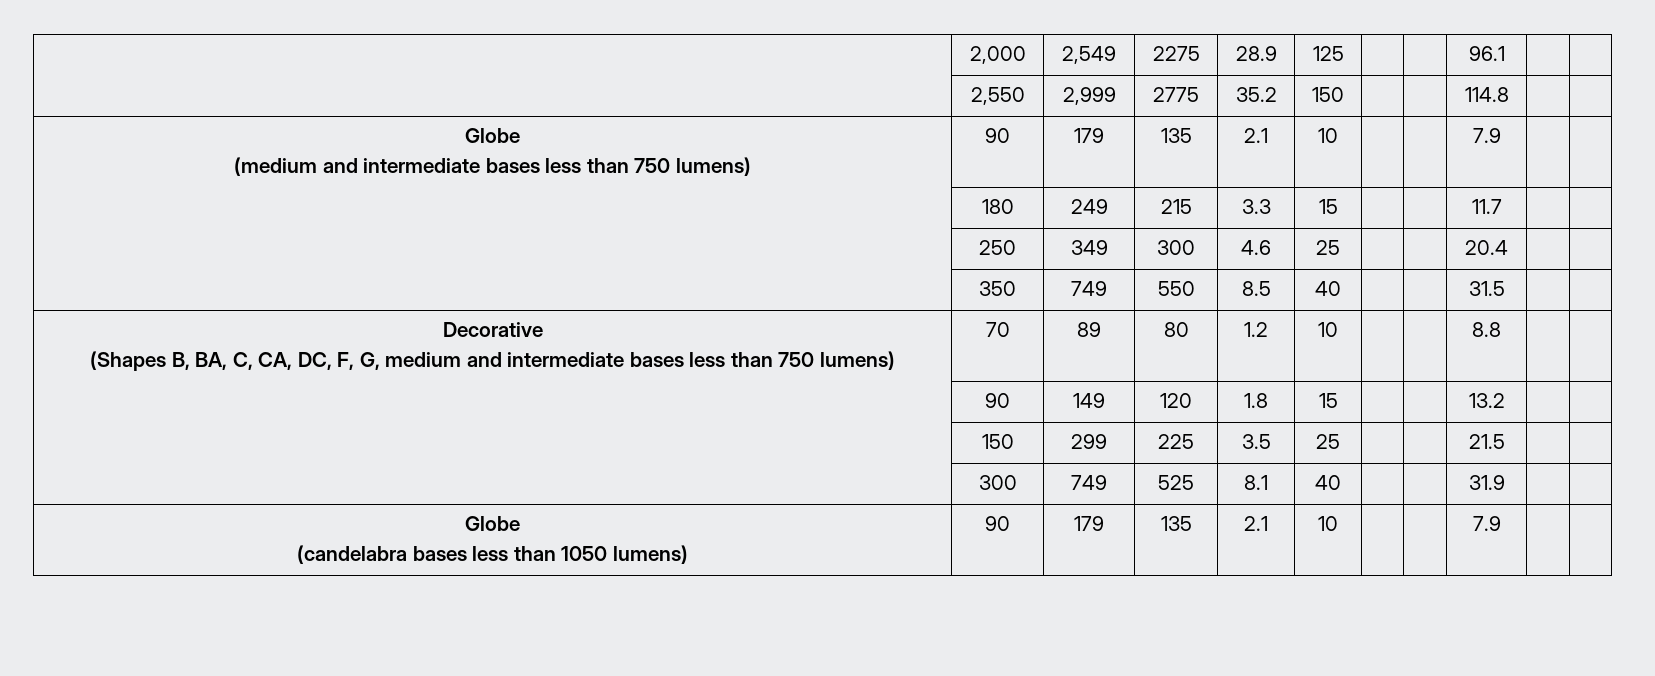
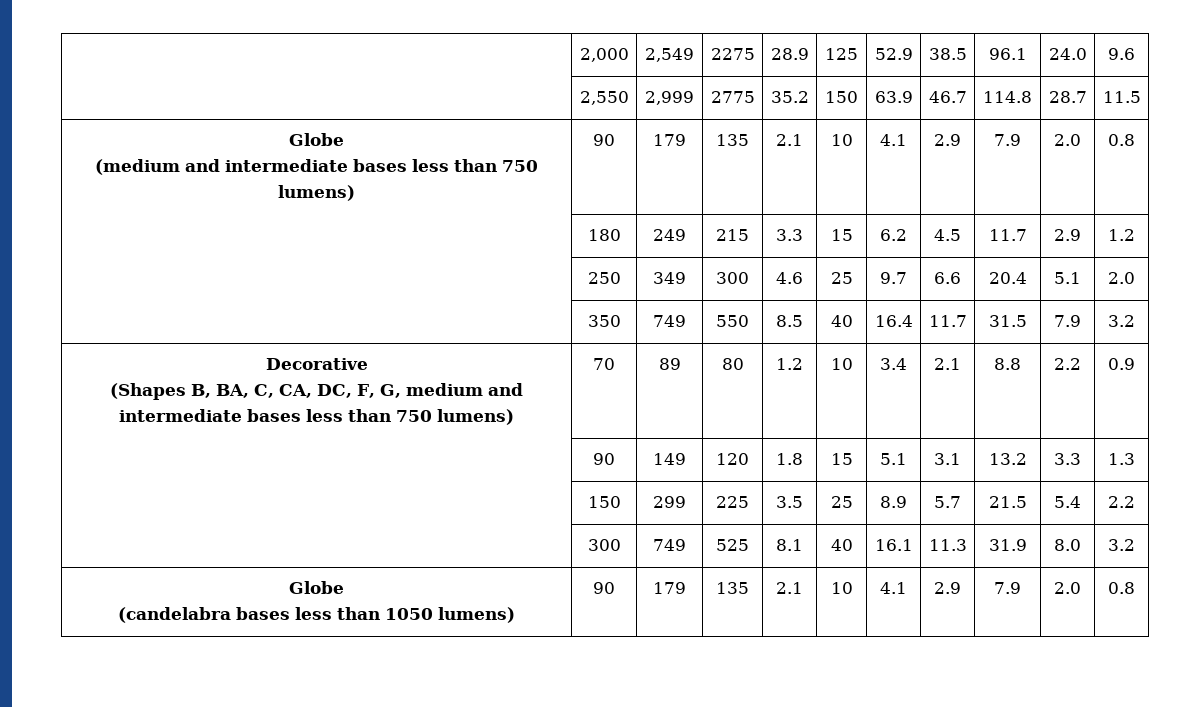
(1344, 53) | -> [874,48,913,60] [928,48,967,60] 52.9 | 38.5
(1505, 53) | -> [1048,48,1087,60] [1108,48,1135,60] 24.0 | 9.6
(1344, 94) | -> [874,91,913,103] [928,91,967,103] 63.9 | 46.7
(1509, 94) | -> [1048,91,1087,103] [1102,91,1141,103] 28.7 | 11.5
[1472,128,1501,143] | | 7.9 | | -> [880,134,907,146] [934,134,961,146] [994,134,1021,146] [1054,134,1081,146] [1108,134,1135,146] 4.1 | 2.9 | 7.9 | 2.0 | 0.8
[1471,199,1502,214] | | 11.7 | | -> [880,229,907,241] [934,229,961,241] [988,229,1027,241] [1054,229,1081,241] [1108,229,1135,241] 6.2 | 4.5 | 11.7 | 2.9 | 1.2
(1340, 247) | -> [880,272,907,284] [934,272,961,284] 9.7 | 6.6
(1508, 247) | -> [1054,272,1081,284] [1108,272,1135,284] 5.1 | 2.0
(1341, 288) | -> [874,315,913,327] [928,315,967,327] 16.4 | 11.7
(1505, 288) | -> [1054,315,1081,327] [1108,315,1135,327] 7.9 | 3.2
(1338, 329) | -> [880,358,907,370] [934,358,961,370] 3.4 | 2.1
(1501, 329) | -> [1054,358,1081,370] [1108,358,1135,370] 2.2 | 0.9
(1338, 400) | -> [880,453,907,465] [934,453,961,465] 5.1 | 3.1
(1505, 400) | -> [1054,453,1081,465] [1108,453,1135,465] 3.3 | 1.3
(1340, 441) | -> [880,496,907,508] [934,496,961,508] 8.9 | 5.7
(1505, 441) | -> [1054,496,1081,508] [1108,496,1135,508] 5.4 | 2.2
(1341, 482) | -> [874,539,913,551] [928,539,967,551] 16.1 | 11.3
(1505, 482) | -> [1054,539,1081,551] [1108,539,1135,551] 8.0 | 3.2
[1472,516,1501,531] | | 7.9 | | -> [880,582,907,594] [934,582,961,594] [994,582,1021,594] [1054,582,1081,594] [1108,582,1135,594] 4.1 | 2.9 | 7.9 | 2.0 | 0.8

